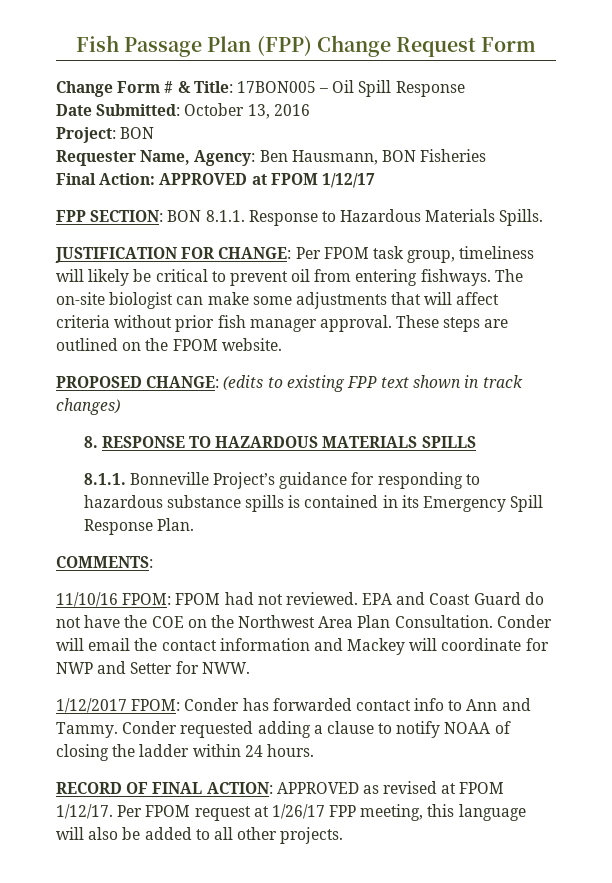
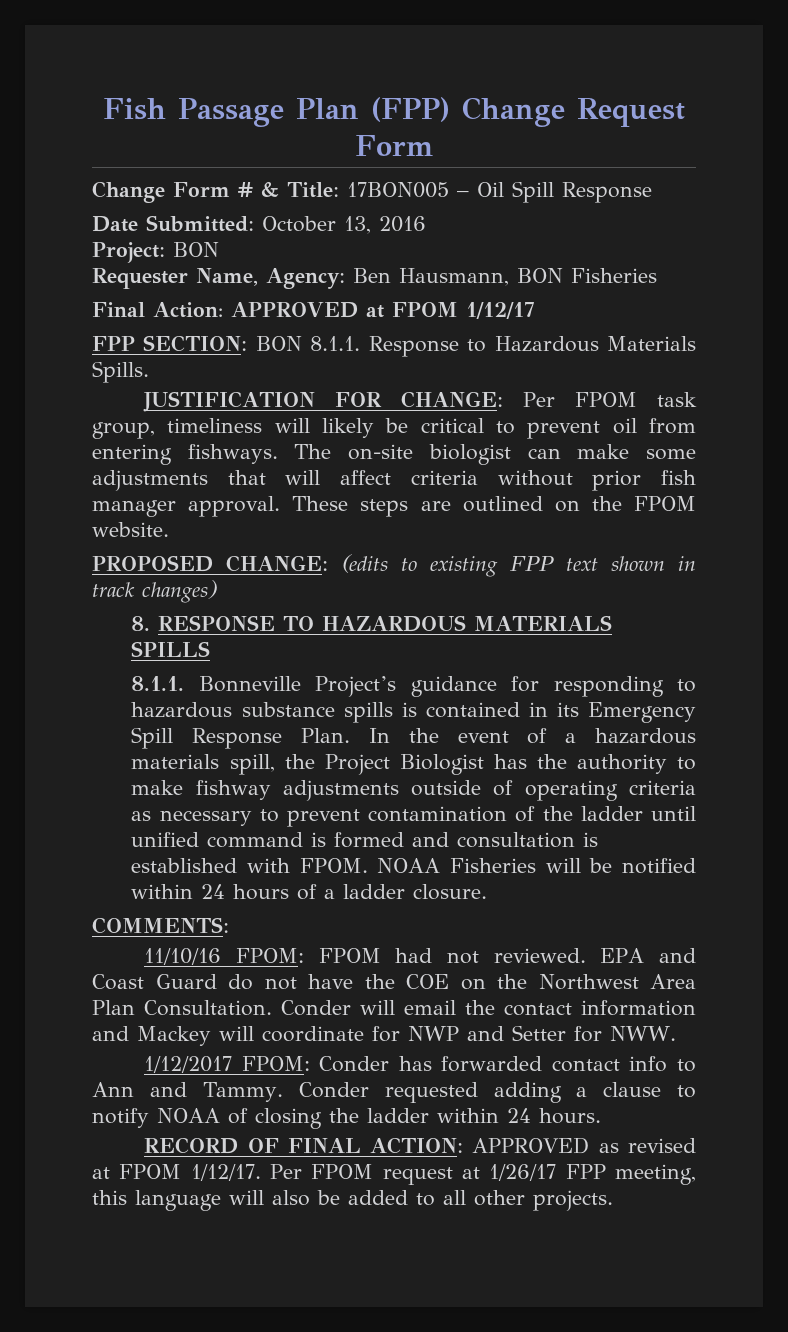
(194, 524) none -> [368,728,696,744] [131,754,696,775] [131,780,696,801] [131,806,696,827] [131,832,599,848] [131,858,696,874] [131,884,488,900] In the event of a hazardous materials spill, the Project Biologist has the authority to make fishway adjustments outside of operating criteria as necessary to prevent contamination of the ladder until unified command is formed and consultation is established with FPOM. NOAA Fisheries will be notified within 24 hours of a ladder closure.

